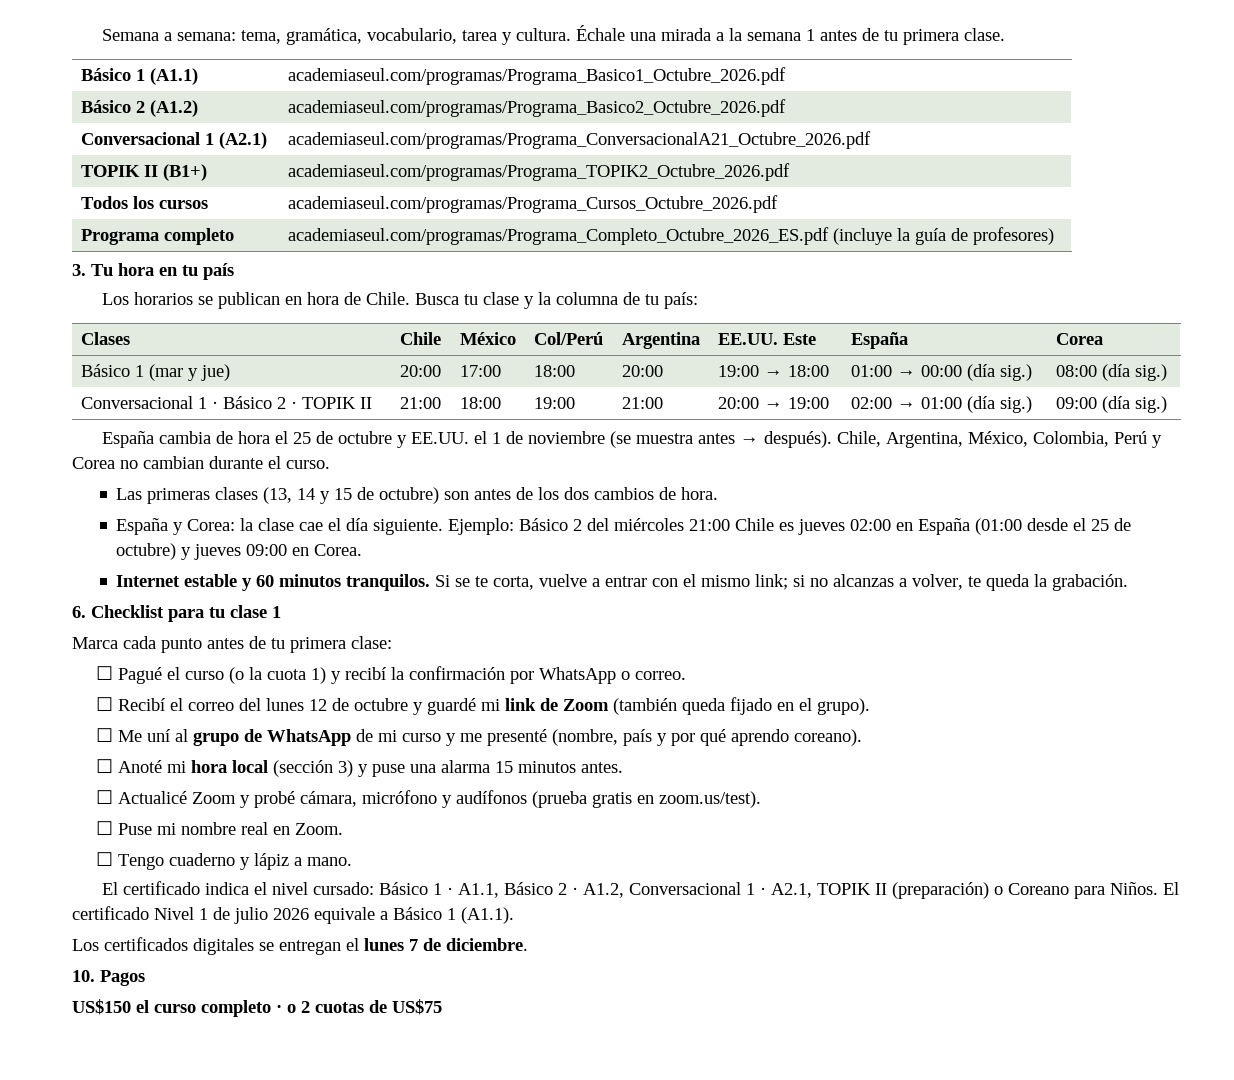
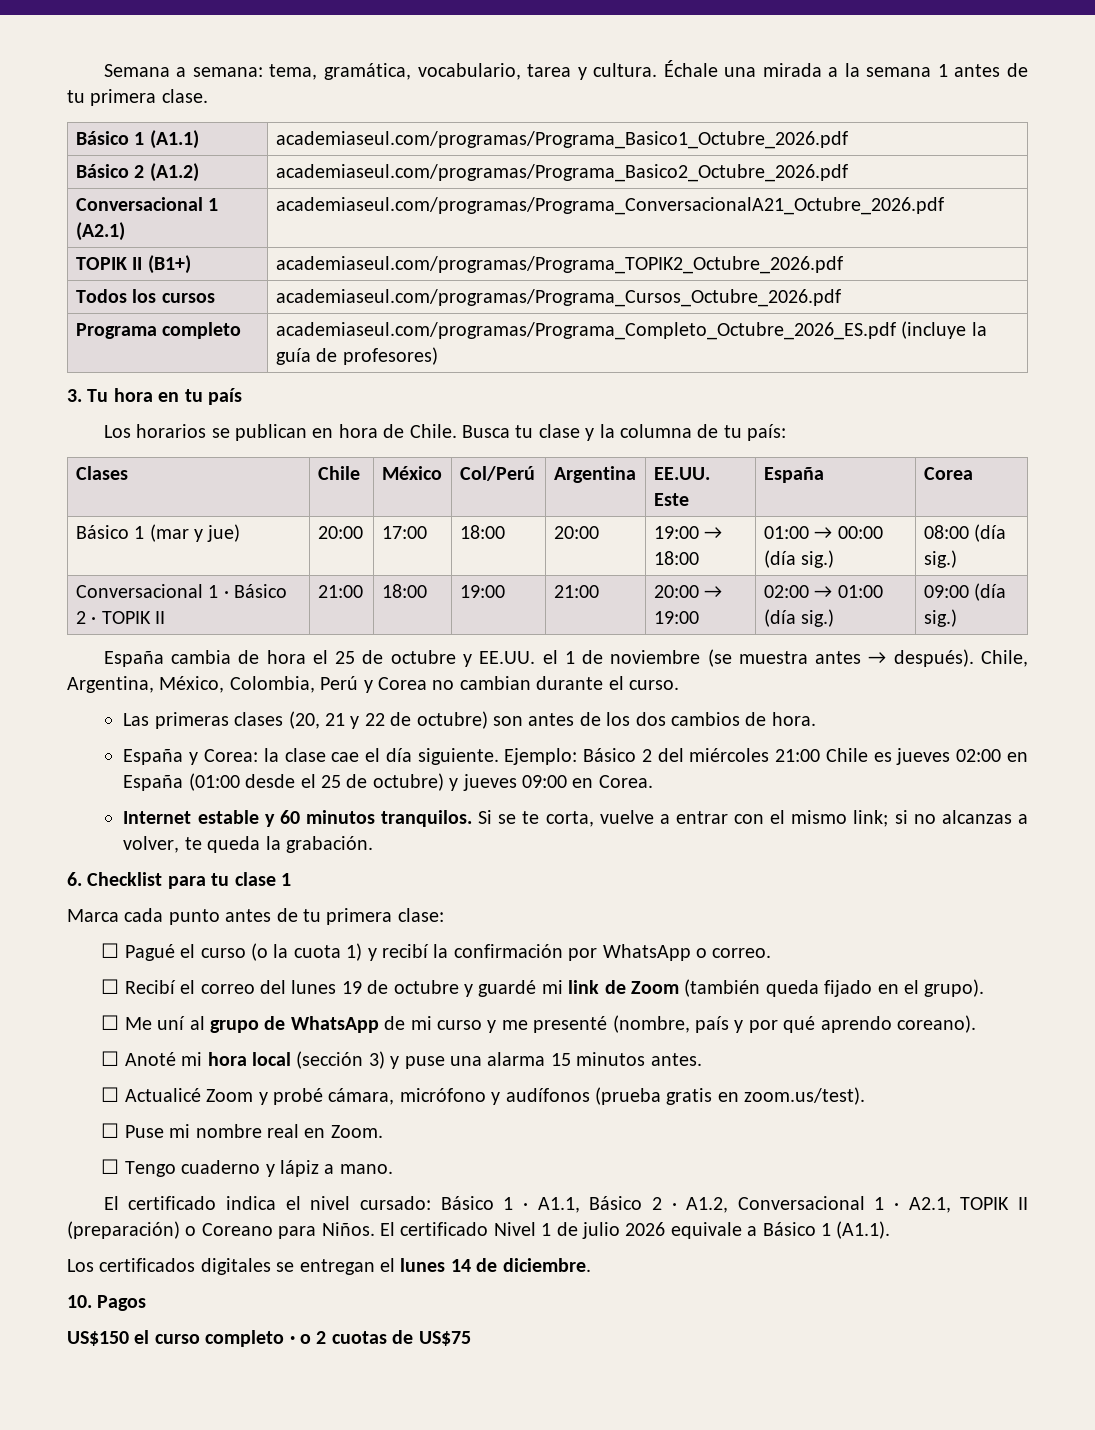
[263,487,353,504] (13, 14 y 15 -> [288,711,385,729] (20, 21 y 22
[308,699,327,711] 12 -> [341,981,362,994] 19
[409,939,418,951] 7 -> [450,1259,471,1272] 14

